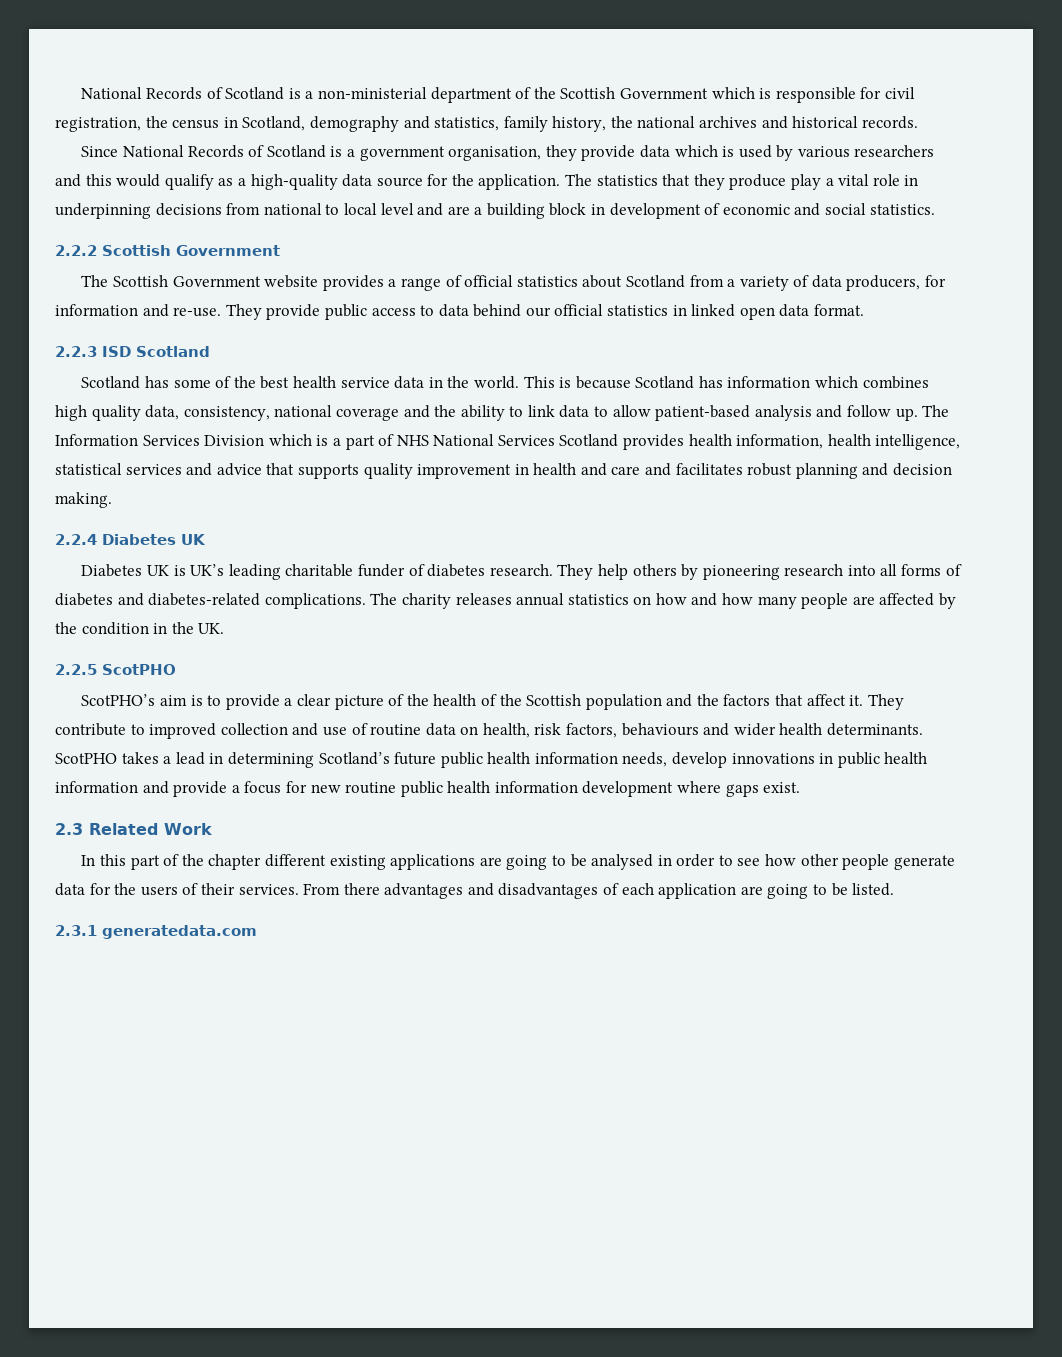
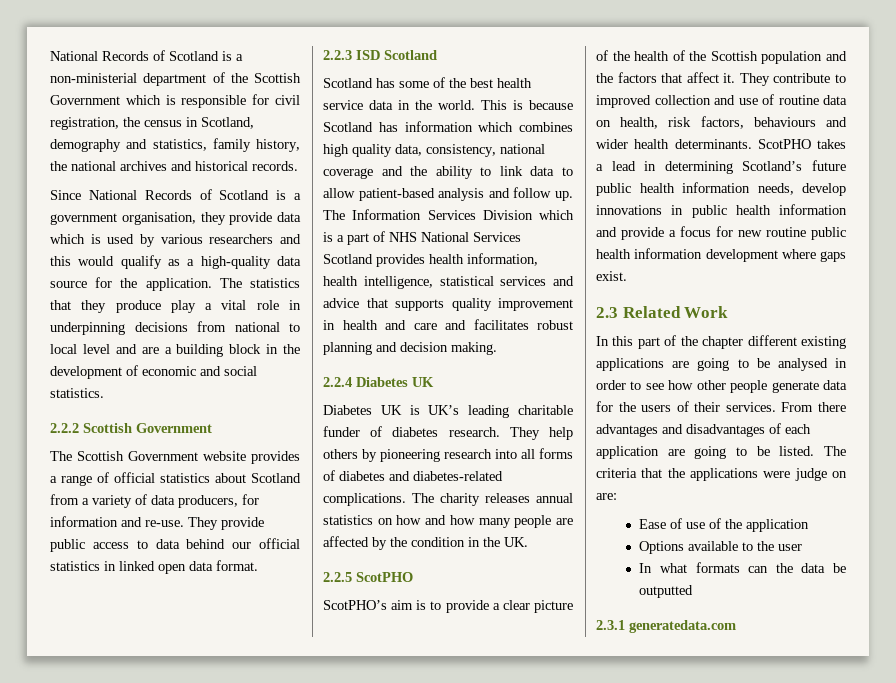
(606, 209) none -> [283,344,300,354] the
(895, 889) none -> [824,446,846,456] [596,468,847,481] [596,493,617,500] [639,518,810,532] [639,541,803,554] [639,562,846,573] [639,585,694,598] The criteria that the applications were judge on are: // Ease of use of the application // Options available to the user // In what formats can the data be outputted

